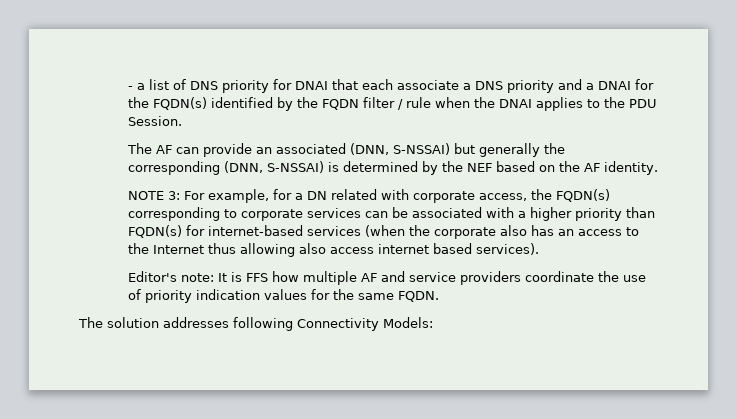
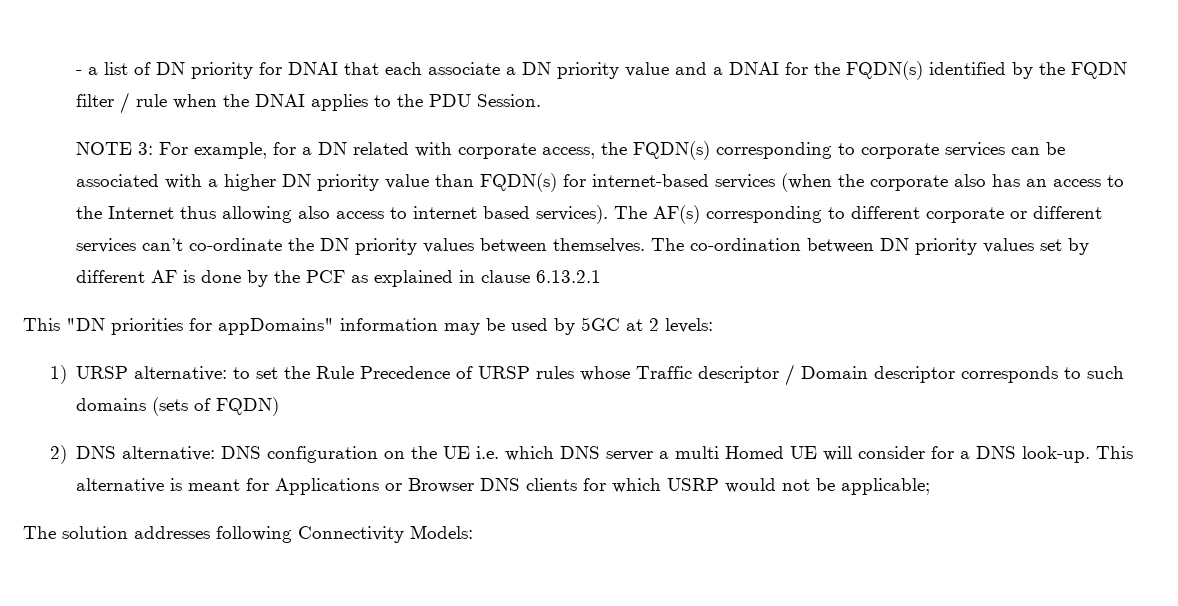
[189,81,218,90] DNS -> [156,62,186,75] DN
[474,80,554,93] DNS priority -> [522,62,670,79] DN priority value
[126,143,565,157] [127,161,658,175] // The AF can provide an associated (DNN, S-NSSAI) but generally the corresponding (DNN, S-NSSAI) is determined by the NEF based on the AF identity. -> (542, 100) none
[574,208,622,221] priority -> [282,174,430,191] DN priority value
(374, 250) none -> [390,207,408,219] to
[127,271,646,285] [127,289,439,303] // Editor's note: It is FFS how multiple AF and service providers coordinate the use of priority indication values for the same FQDN. -> [614,205,1103,224] [76,238,1090,255] [76,270,602,287] [23,317,713,335] [49,364,1125,386] [76,397,280,416] [49,445,1134,464] [76,478,931,495] The AF(s) corresponding to different corporate or different services can’t co-ordinate the DN priority values between themselves. The co-ordination between DN priority values set by different AF is done by the PCF as explained in clause 6.13.2.1 // This "DN priorities for appDomains" information may be used by 5GC at 2 levels: // 1) URSP alternative: to set the Rule Precedence of URSP rules whose Traffic descriptor / Domain descriptor corresponds to such domains (sets of FQDN) // 2) DNS alternative: DNS configuration on the UE i.e. which DNS server a multi Homed UE will consider for a DNS look-up. This alternative is meant for Applications or Browser DNS clients for which USRP would not be applicable;

